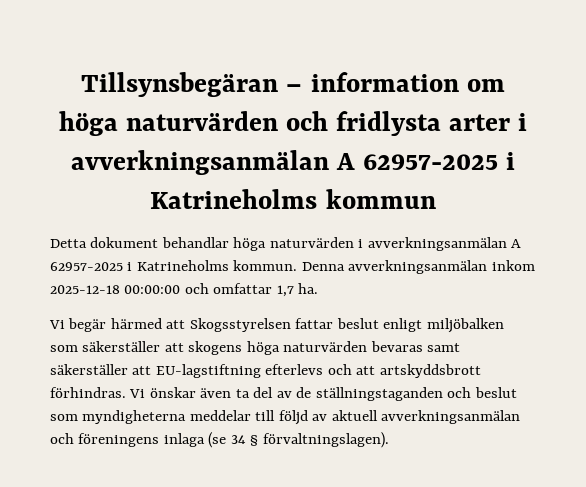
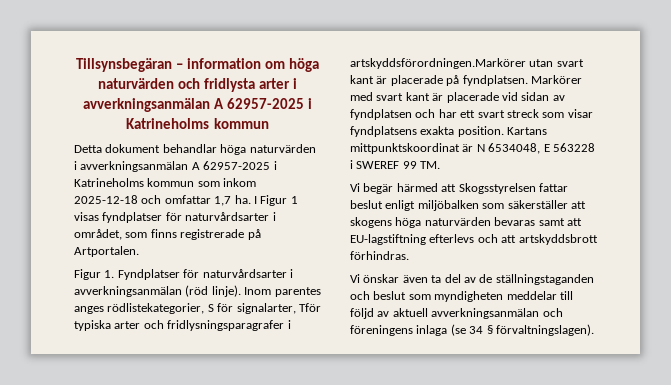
[233,260,488,274] kommun. Denna avverkningsanmälan -> [147,178,220,187] kommun som
[124,285,181,294] 00:00:00 -> (138, 199) none
(319, 288) none -> [253,195,298,206] [74,212,276,223] [74,229,261,240] [74,246,139,257] [74,269,293,280] [74,285,321,297] [74,303,321,314] [74,320,291,331] [350,58,584,69] [350,75,582,86] [350,92,565,103] [350,109,593,120] [350,126,548,137] [350,143,595,154] [350,160,441,169] I Figur 1 visas fyndplatser för naturvårdsarter i området, som finns registrerade på Artportalen. // Figur 1. Fyndplatser för naturvårdsarter i avverkningsanmälan (röd linje). Inom parentes anges rödlistekategorier, S för signalarter, Tför typiska arter och fridlysningsparagrafer i artskyddsförordningen.Markörer utan svart kant är placerade på fyndplatsen. Markörer med svart kant är placerade vid sidan av fyndplatsen och har ett svart streck som visar fyndplatsens exakta position. Kartans mittpunktskoordinat är N 6534048, E 563228 i SWEREF 99 TM.
[50,364,128,375] säkerställer -> (565, 222) none
(126, 392) none -> (409, 255) //
[82,410,187,424] myndigheterna -> [434,291,504,302] myndigheten

